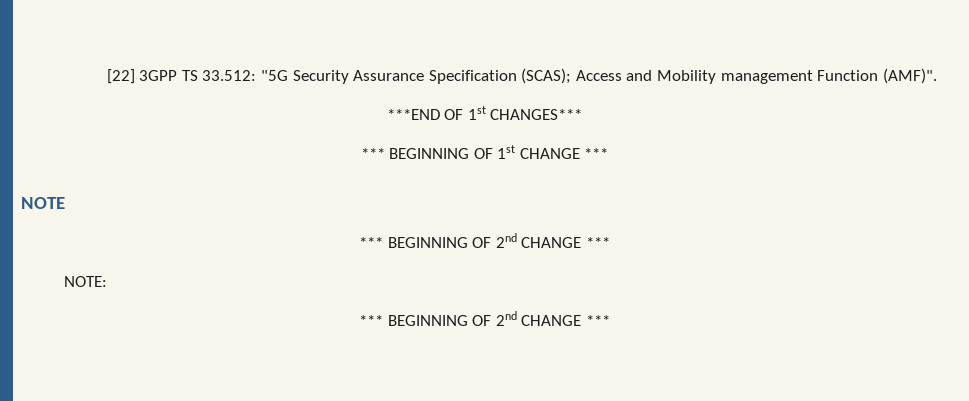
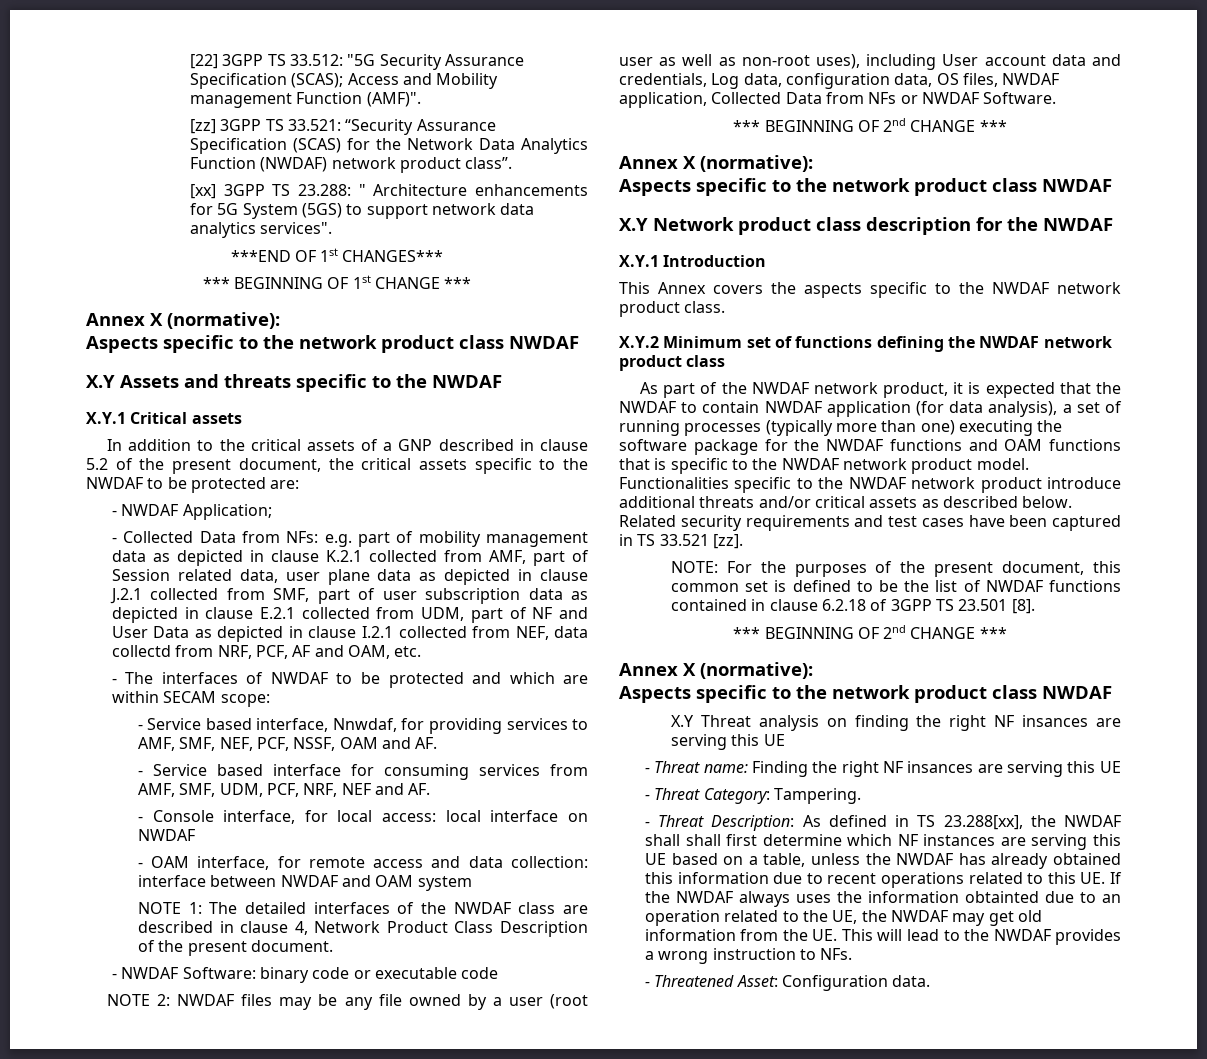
(937, 76) none -> [189,119,496,135] [189,138,588,154] [189,157,513,173] [189,184,588,199] [189,203,535,219] [189,222,333,238] // [zz] 3GPP TS 33.521: “Security Assurance Specification (SCAS) for the Network Data Analytics Function (NWDAF) network product class”. // [xx] 3GPP TS 23.288: " Architecture enhancements for 5G System (5GS) to support network data analytics services".
[21,197,65,209] [359,233,610,248] [63,276,107,287] [359,311,610,326] NOTE // *** BEGINNING OF 2nd CHANGE *** // NOTE: // *** BEGINNING OF 2nd CHANGE *** -> [86,312,280,329] [86,335,579,353] [86,374,502,392] [86,412,242,424] [107,439,589,451] [86,458,588,474] [86,477,300,493] [111,504,272,520] [111,531,589,547] [111,550,589,566] [111,569,589,585] [109,588,588,604] [111,607,589,623] [111,626,588,642] [111,645,422,659] [111,672,588,688] [111,691,270,707] [137,718,588,734] [137,737,438,751] [137,764,588,780] [137,783,431,797] [137,810,588,824] [137,829,195,841] [137,856,588,870] [137,875,472,891] [137,902,588,914] [137,921,588,937] [137,940,333,956] [111,967,499,983] [107,994,588,1010] [619,54,1121,70] [619,73,1060,89] [619,92,1057,108] [733,118,1007,132] [619,155,813,172] [619,178,1112,196] [619,217,1113,235] [619,255,767,267] [619,282,1121,298] [619,301,726,317] [619,336,1112,352] [619,355,726,371] [640,382,1121,398] [619,401,1122,417] [619,420,1063,436] [619,439,1121,455] [619,458,1029,474] [619,477,1121,493] [619,496,1073,508] [619,515,1121,531] [619,534,743,549] [670,561,1121,577] [670,580,1121,592] [670,599,1035,614] [733,625,1007,639] [619,662,813,679] [619,685,1112,703] [670,715,1121,731] [670,734,785,750] [644,761,1121,777] [644,788,861,804] [644,815,1121,831] [644,834,1121,850] [644,853,1121,869] [644,872,1122,888] [644,891,1121,907] [644,910,1042,926] [644,929,1121,945] [644,948,853,964] [644,975,931,991] Annex X (normative): // Aspects specific to the network product class NWDAF // X.Y Assets and threats specific to the NWDAF // X.Y.1 Critical assets // In addition to the critical assets of a GNP described in clause 5.2 of the present document, the critical assets specific to the NWDAF to be protected are: // - NWDAF Application; // - Collected Data from NFs: e.g. part of mobility management data as depicted in clause K.2.1 collected from AMF, part of Session related data, user plane data as depicted in clause J.2.1 collected from SMF, part of user subscription data as depicted in clause E.2.1 collected from UDM, part of NF and User Data as depicted in clause I.2.1 collected from NEF, data collectd from NRF, PCF, AF and OAM, etc. // - The interfaces of NWDAF to be protected and which are within SECAM scope: // - Service based interface, Nnwdaf, for providing services to AMF, SMF, NEF, PCF, NSSF, OAM and AF. // - Service based interface for consuming services from AMF, SMF, UDM, PCF, NRF, NEF and AF. // - Console interface, for local access: local interface on NWDAF // - OAM interface, for remote access and data collection: interface between NWDAF and OAM system // NOTE 1: The detailed interfaces of the NWDAF class are described in clause 4, Network Product Class Description of the present document. // - NWDAF Software: binary code or executable code // NOTE 2: NWDAF files may be any file owned by a user (root user as well as non-root uses), including User account data and credentials, Log data, configuration data, OS files, NWDAF application, Collected Data from NFs or NWDAF Software. // *** BEGINNING OF 2nd CHANGE *** // Annex X (normative): // Aspects specific to the network product class NWDAF // X.Y Network product class description for the NWDAF // X.Y.1 Introduction // This Annex covers the aspects specific to the NWDAF network product class. // X.Y.2 Minimum set of functions defining the NWDAF network product class // As part of the NWDAF network product, it is expected that the NWDAF to contain NWDAF application (for data analysis), a set of running processes (typically more than one) executing the software package for the NWDAF functions and OAM functions that is specific to the NWDAF network product model. Functionalities specific to the NWDAF network product introduce additional threats and/or critical assets as described below. Related security requirements and test cases have been captured in TS 33.521 [zz]. // NOTE: For the purposes of the present document, this common set is defined to be the list of NWDAF functions contained in clause 6.2.18 of 3GPP TS 23.501 [8]. // *** BEGINNING OF 2nd CHANGE *** // Annex X (normative): // Aspects specific to the network product class NWDAF // X.Y Threat analysis on finding the right NF insances are serving this UE // - Threat name: Finding the right NF insances are serving this UE // - Threat Category: Tampering. // - Threat Description: As defined in TS 23.288[xx], the NWDAF shall shall first determine which NF instances are serving this UE based on a table, unless the NWDAF has already obtained this information due to recent operations related to this UE. If the NWDAF always uses the information obtainted due to an operation related to the UE, the NWDAF may get old information from the UE. This will lead to the NWDAF provides a wrong instruction to NFs. // - Threatened Asset: Configuration data.

